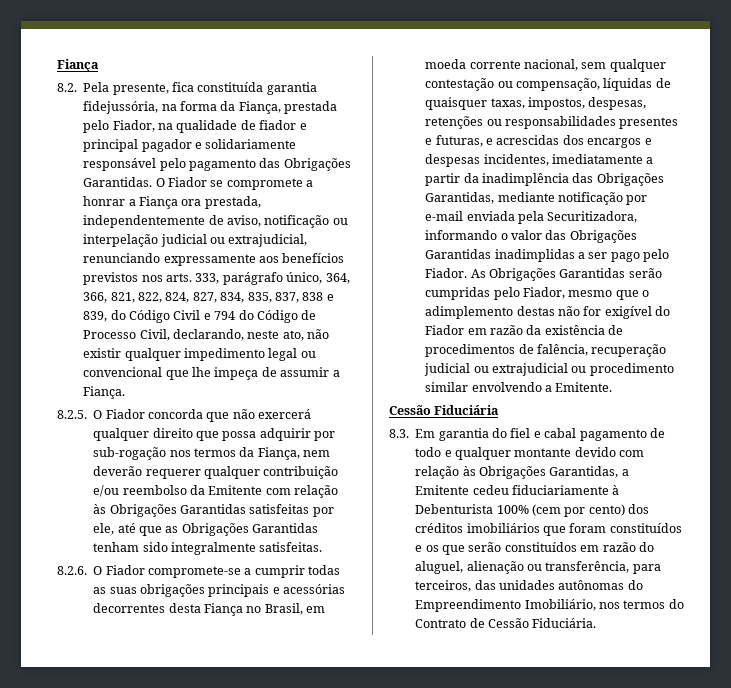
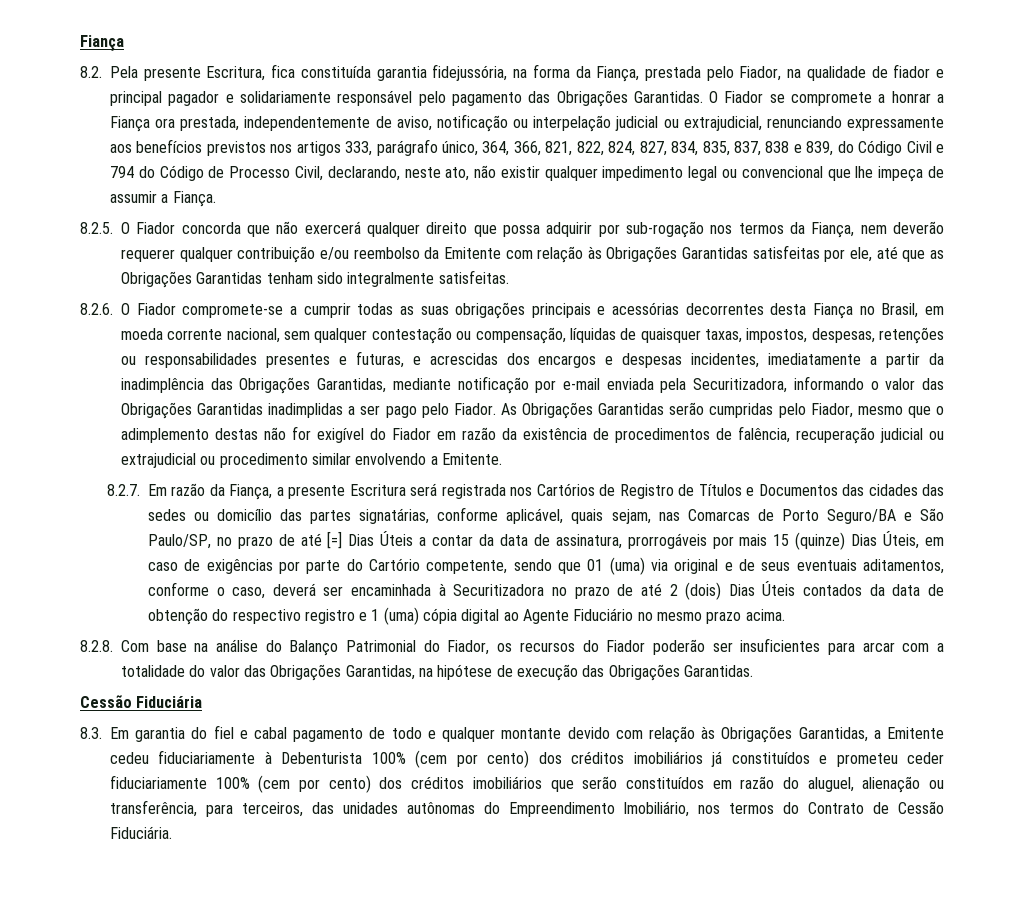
[112,83,169,95] presente, -> [143,66,266,81] presente Escritura,
[166,273,192,282] arts. -> [296,141,341,156] artigos
(613, 387) none -> [106,483,945,500] [147,507,945,524] [147,531,945,550] [147,557,944,575] [147,581,945,600] [147,607,785,625] [80,638,945,656] [121,664,753,681] // 8.2.7. Em razão da Fiança, a presente Escritura será registrada nos Cartórios de Registro de Títulos e Documentos das cidades das sedes ou domicílio das partes signatárias, conforme aplicável, quais sejam, nas Comarcas de Porto Seguro/BA e São Paulo/SP, no prazo de até [=] Dias Úteis a contar da data de assinatura, prorrogáveis por mais 15 (quinze) Dias Úteis, em caso de exigências por parte do Cartório competente, sendo que 01 (uma) via original e de seus eventuais aditamentos, conforme o caso, deverá ser encaminhada à Securitizadora no prazo de até 2 (dois) Dias Úteis contados da data de obtenção do respectivo registro e 1 (uma) cópia digital ao Agente Fiduciário no mesmo prazo acima. // 8.2.8. Com base na análise do Balanço Patrimonial do Fiador, os recursos do Fiador poderão ser insuficientes para arcar com a totalidade do valor das Obrigações Garantidas, na hipótese de execução das Obrigações Garantidas.
[543,523,682,536] [415,545,439,552] que foram constituídos e os -> [711,751,945,767] [110,775,542,793] já constituídos e prometeu ceder fiduciariamente 100% (cem por cento) dos créditos imobiliários

